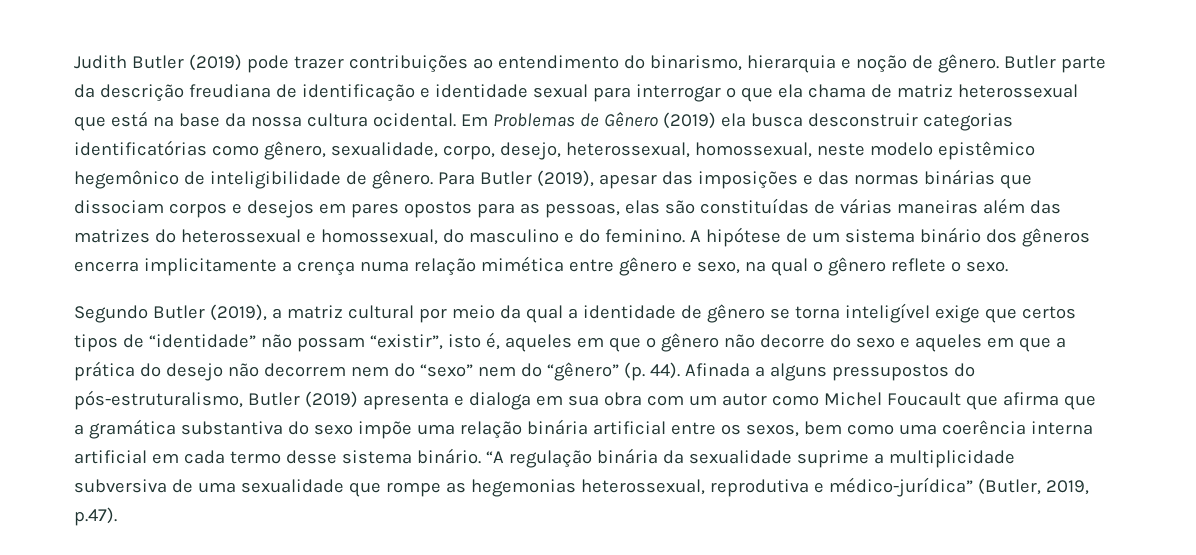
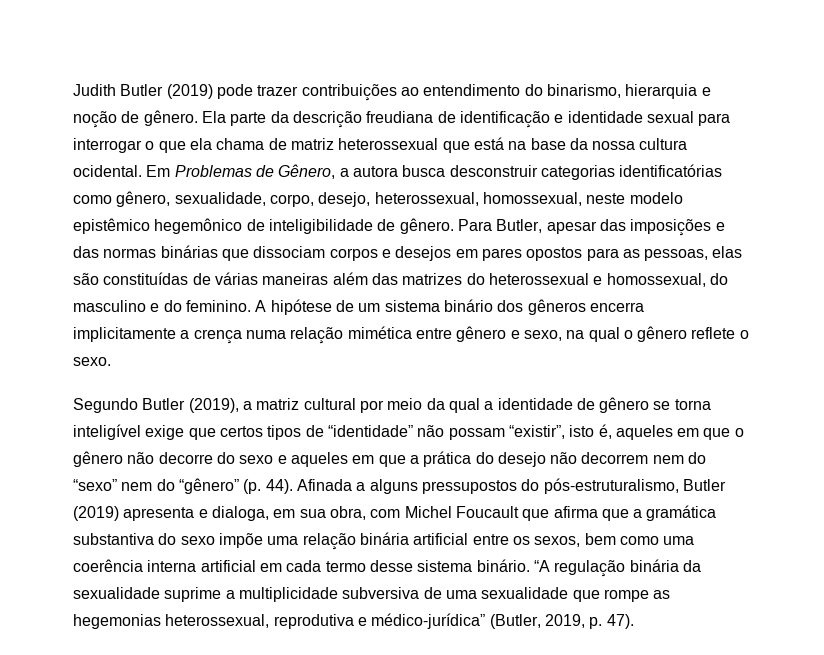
[1003,55,1056,69] Butler -> [201,111,226,123] Ela
[603,112,746,129] Gênero (2019) ela -> [278,164,398,179] Gênero, a autora
[479,170,594,187] Butler (2019), -> [496,219,543,233] Butler,
[468,392,531,410] dialoga -> [211,506,269,521] dialoga,
[603,392,819,406] obra com um autor como -> [329,506,401,520] obra, com
[74,507,117,526] p.47). -> [589,614,634,629] p. 47).

